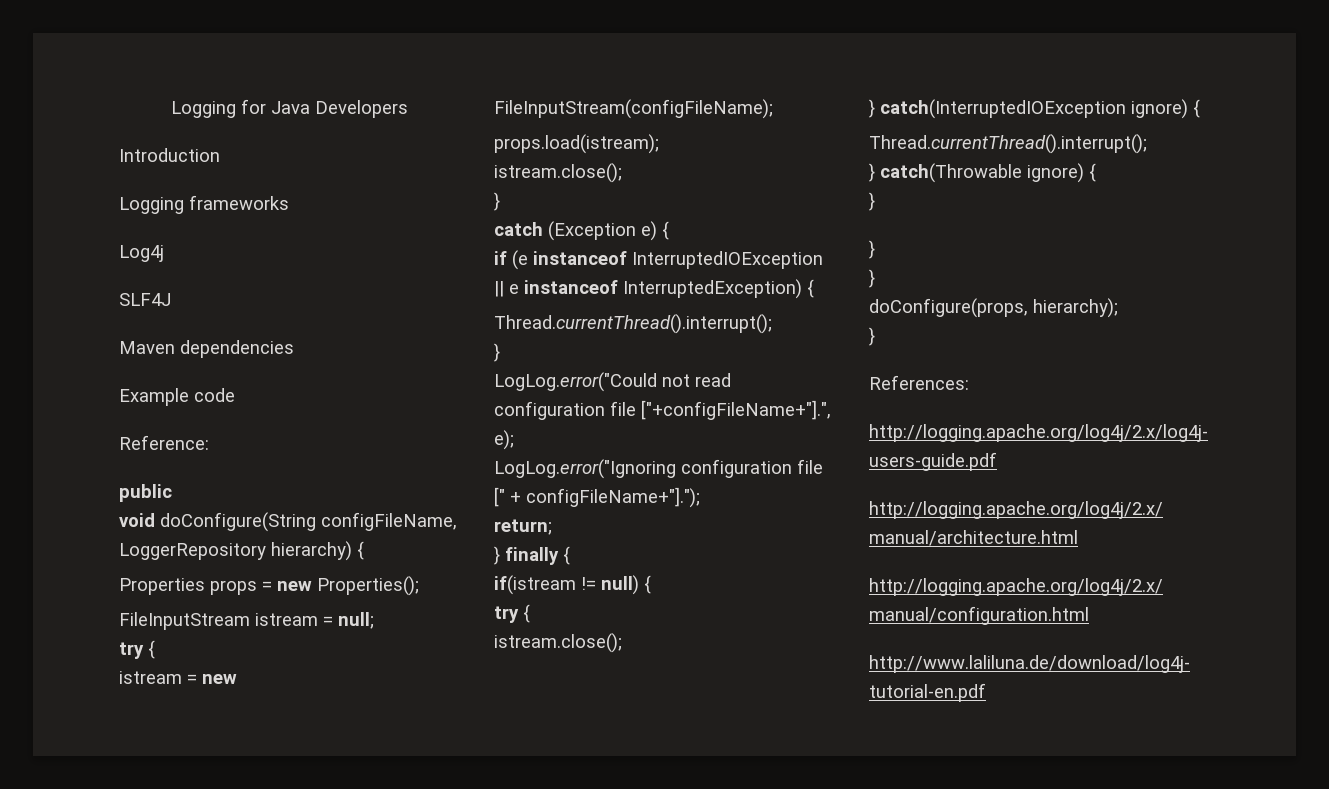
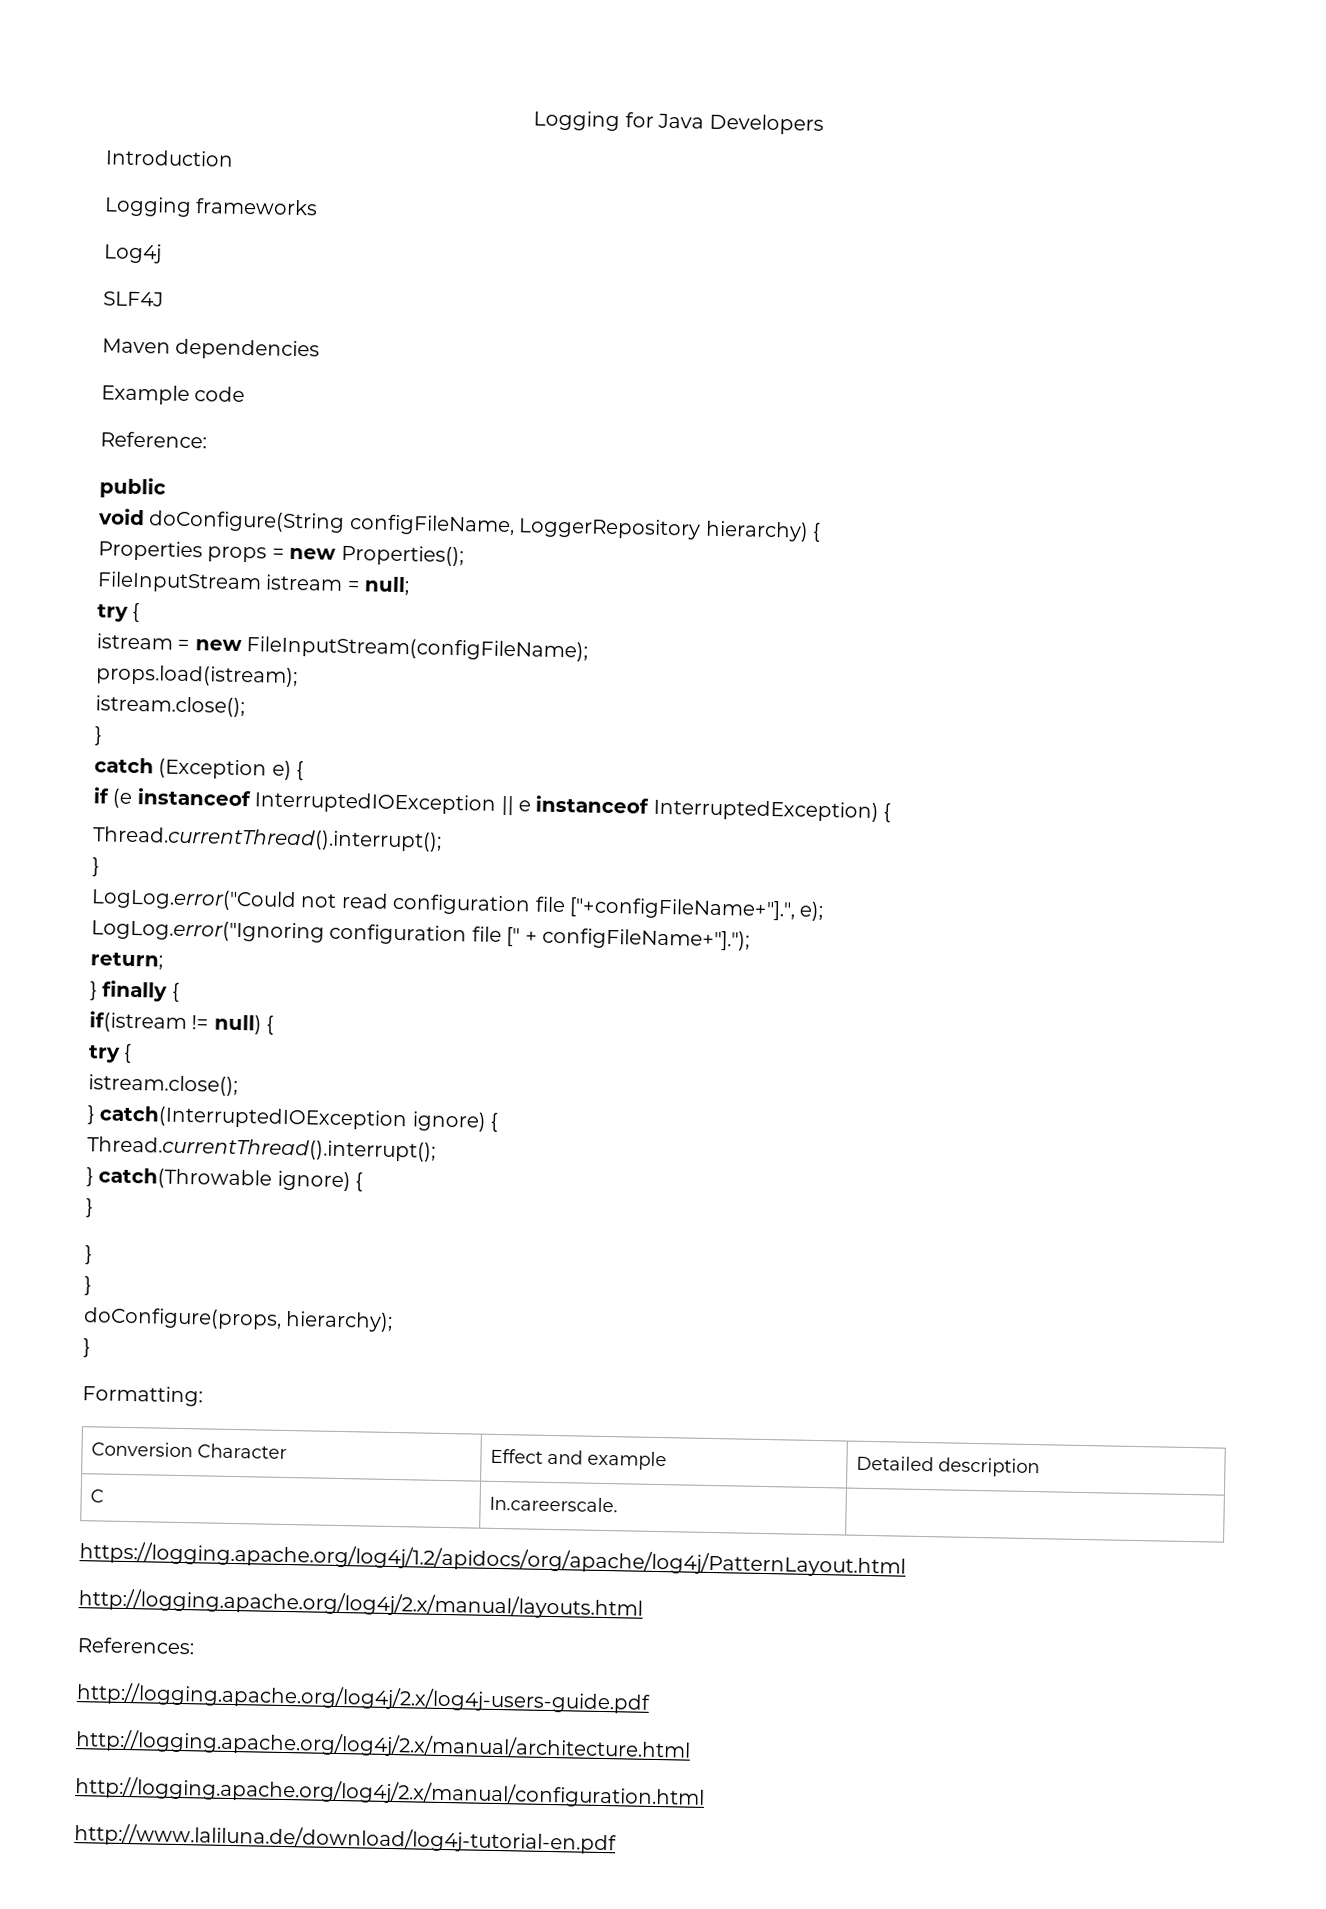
(875, 336) none -> [82,1385,203,1407] [91,1441,288,1460] [490,1448,668,1471] [856,1455,1041,1478] [90,1489,105,1503] [489,1495,619,1513] [79,1541,906,1578] [78,1588,643,1620] // Formatting: // Conversion Character | Effect and example | Detailed description // C | In.careerscale. | // https://logging.apache.org/log4j/1.2/apidocs/org/apache/log4j/PatternLayout.html // http://logging.apache.org/log4j/2.x/manual/layouts.html

